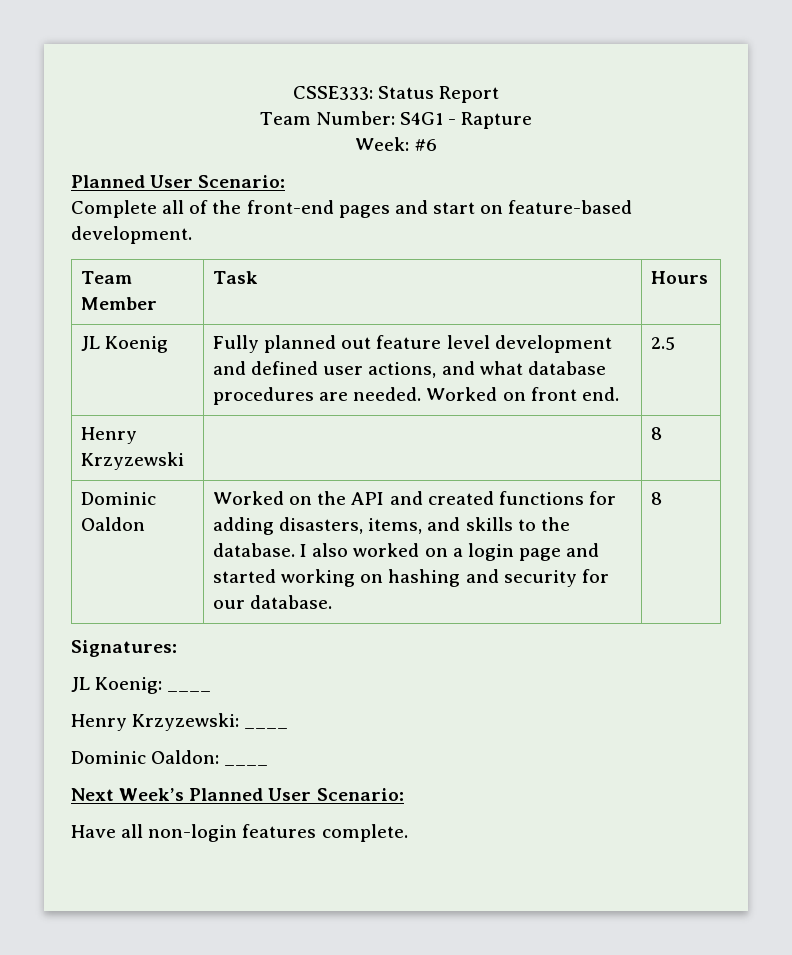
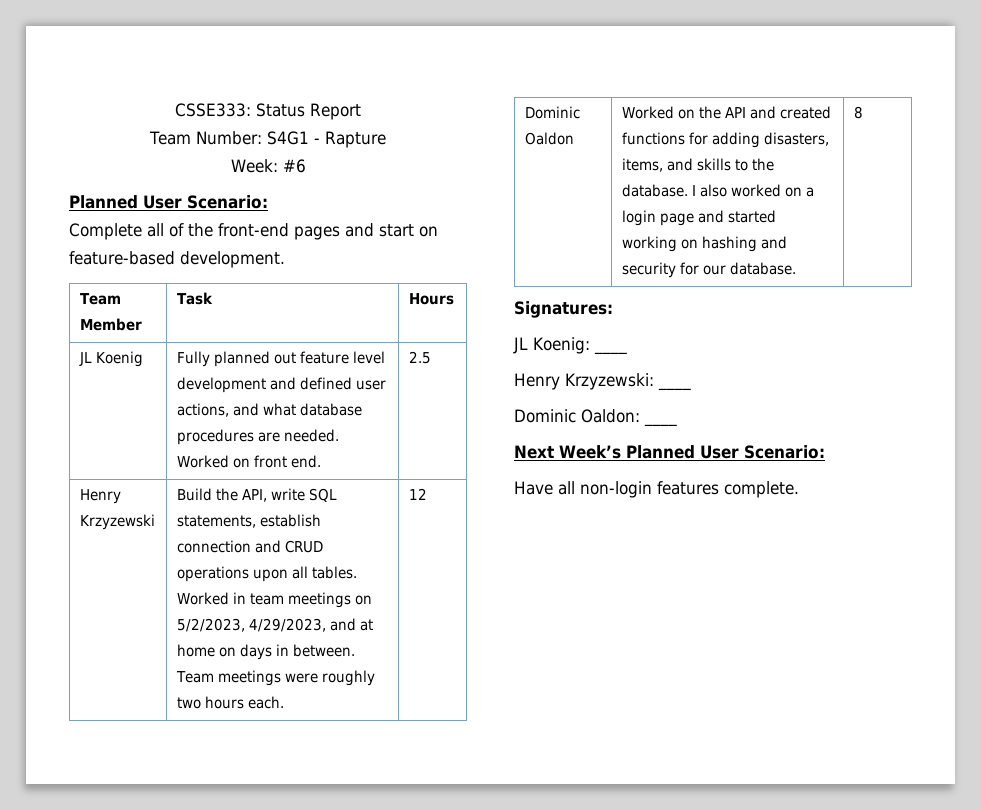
[651,427,663,440] | 8 -> [176,488,337,502] [176,514,321,528] [176,540,323,553] [176,566,357,582] [176,592,372,608] [176,618,373,632] [176,644,355,660] [175,670,375,686] [176,696,284,709] [408,488,427,500] Build the API, write SQL statements, establish connection and CRUD operations upon all tables. Worked in team meetings on 5/2/2023, 4/29/2023, and at home on days in between. Team meetings were roughly two hours each. | 12

